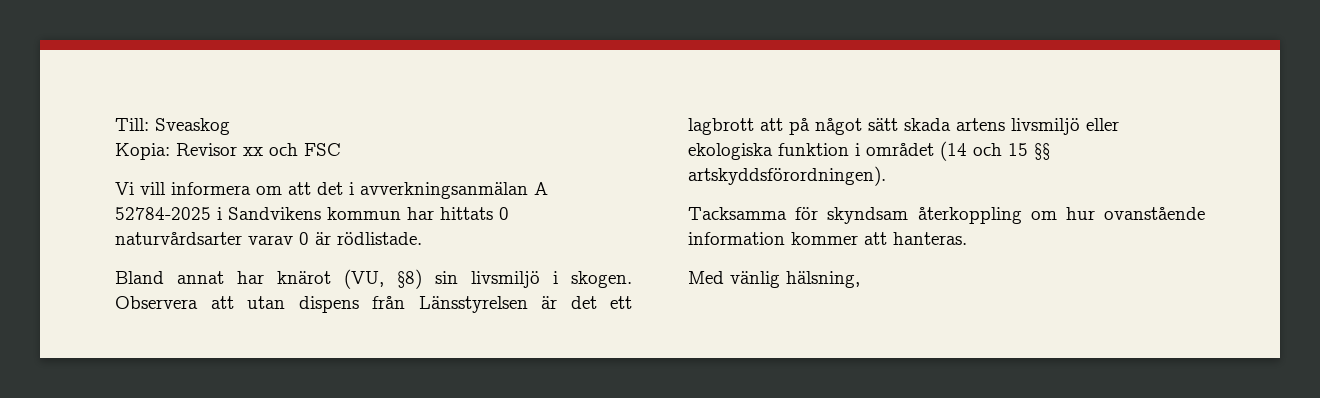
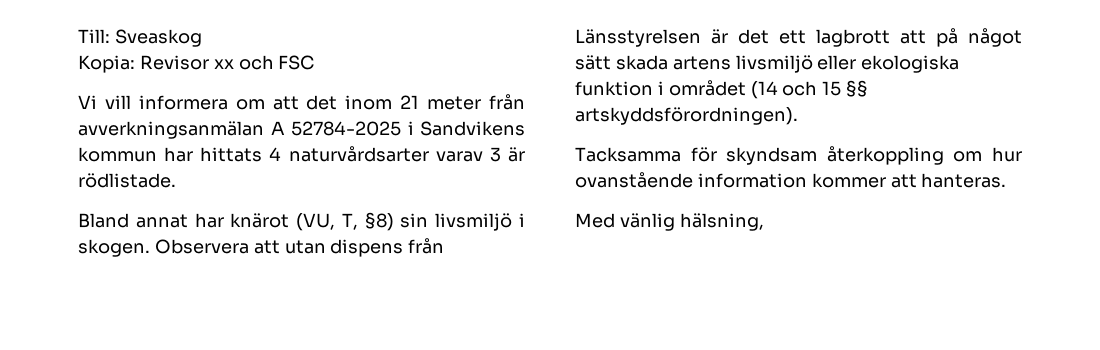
[349,182,354,195] i -> [345,94,526,110] inom 21 meter från
[499,207,509,220] 0 -> [269,147,282,161] 4
[299,232,309,245] 0 -> [489,147,501,162] 3
(384, 279) none -> [341,213,358,230] T,

